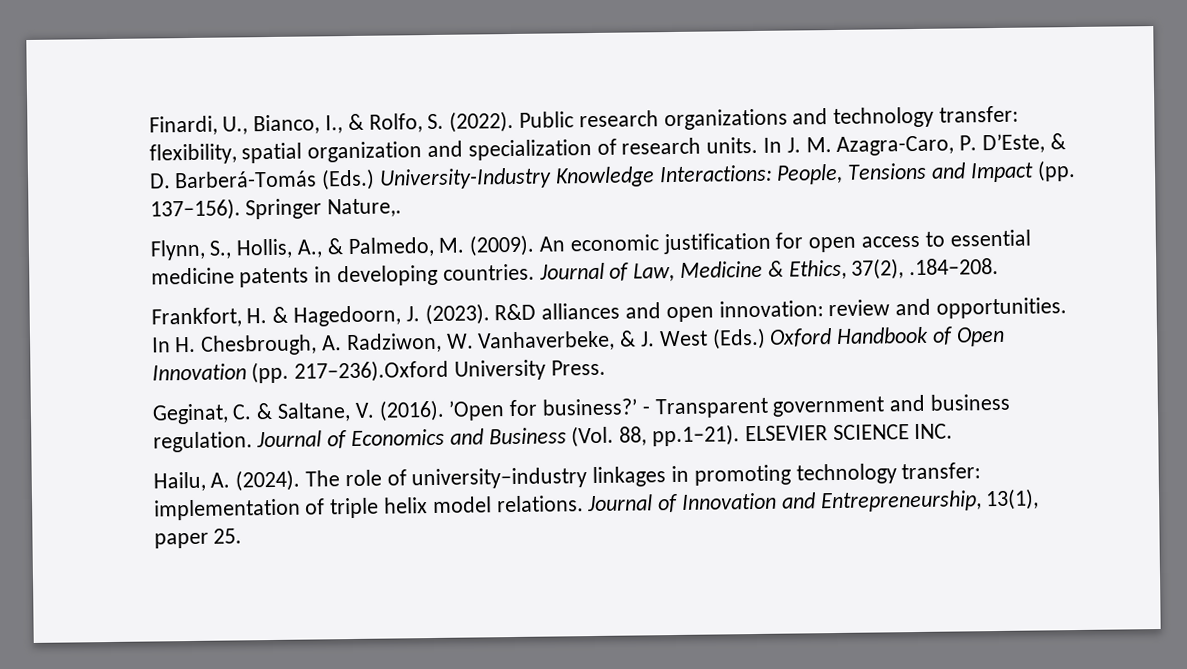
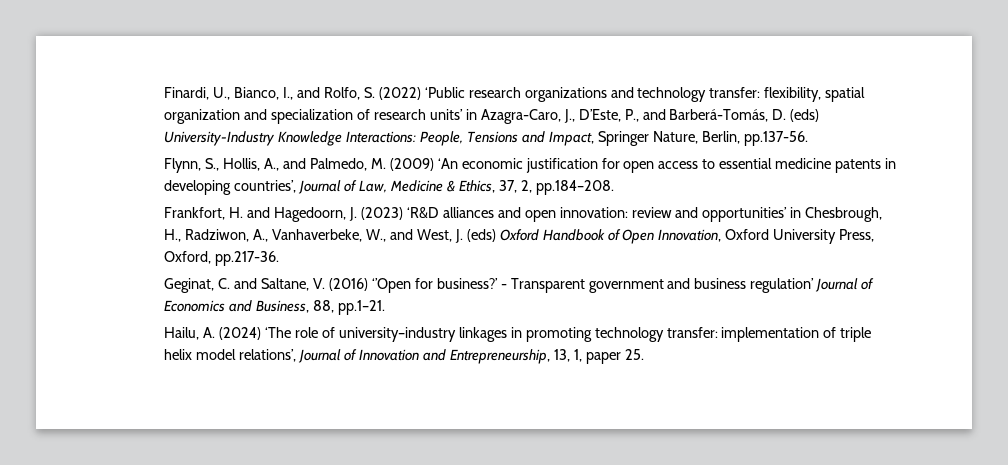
[347,113,364,131] & -> [297,87,321,98] and
[449,110,574,133] (2022). Public -> [378,87,465,100] (2022) ‘Public
[706,133,1066,156] [148,168,376,191] units. In J. M. Azagra-Caro, P. D’Este, & D. Barberá-Tomás (Eds.) -> [430,109,820,124] units’ in Azagra-Caro, J., D’Este, P., and Barberá-Tomás, D. (eds)
[969,160,1076,183] [149,198,403,221] Impact (pp. 137–156). Springer Nature,. -> [548,131,808,146] Impact, Springer Nature, Berlin, pp.137-56.
[326,238,343,255] & -> [283,158,307,169] and
[469,234,565,257] (2009). An -> [389,158,458,171] (2009) ‘An
[442,263,535,281] countries. -> [234,180,297,193] countries’,
[851,257,1000,280] 37(2), .184–208. -> [498,180,614,195] 37, 2, pp.184–208.
[272,306,289,323] & -> [247,207,271,218] and
[424,303,537,326] (2023). R&D -> [361,207,439,220] (2023) ‘R&D
[935,297,1067,319] [151,326,1005,356] [151,359,606,384] opportunities. In H. Chesbrough, A. Radziwon, W. Vanhaverbeke, & J. West (Eds.) Oxford Handbook of Open Innovation (pp. 217–236).Oxford University Press. -> [702,207,883,222] [164,229,875,244] [164,251,280,266] opportunities’ in Chesbrough, H., Radziwon, A., Vanhaverbeke, W., and West, J. (eds) Oxford Handbook of Open Innovation, Oxford University Press, Oxford, pp.217-36.
[256,402,274,420] & -> [234,278,258,289] and
[378,399,506,422] (2016). ’Open -> [329,278,411,293] (2016) ‘’Open
[152,431,253,453] regulation. -> [750,278,815,293] regulation’
[488,423,954,448] Business (Vol. 88, pp.1–21). ELSEVIER SCIENCE INC. -> [256,300,386,315] Business, 88, pp.1–21.
[235,469,340,492] (2024). The -> [219,327,292,340] (2024) ‘The
[495,495,584,513] relations. -> [239,349,297,362] relations’,
[985,488,1040,511] 13(1), -> [553,349,582,362] 13, 1,

